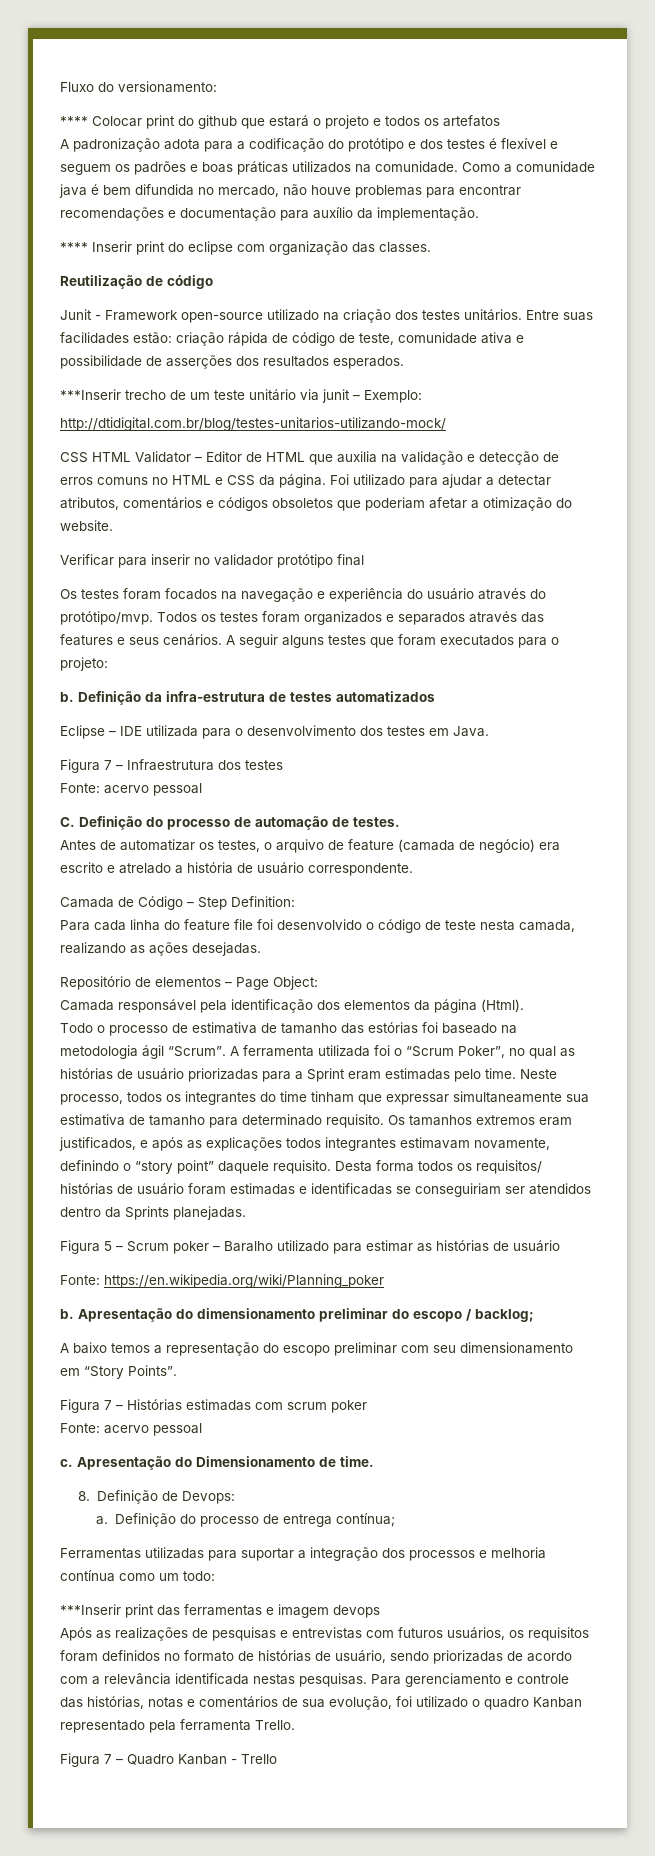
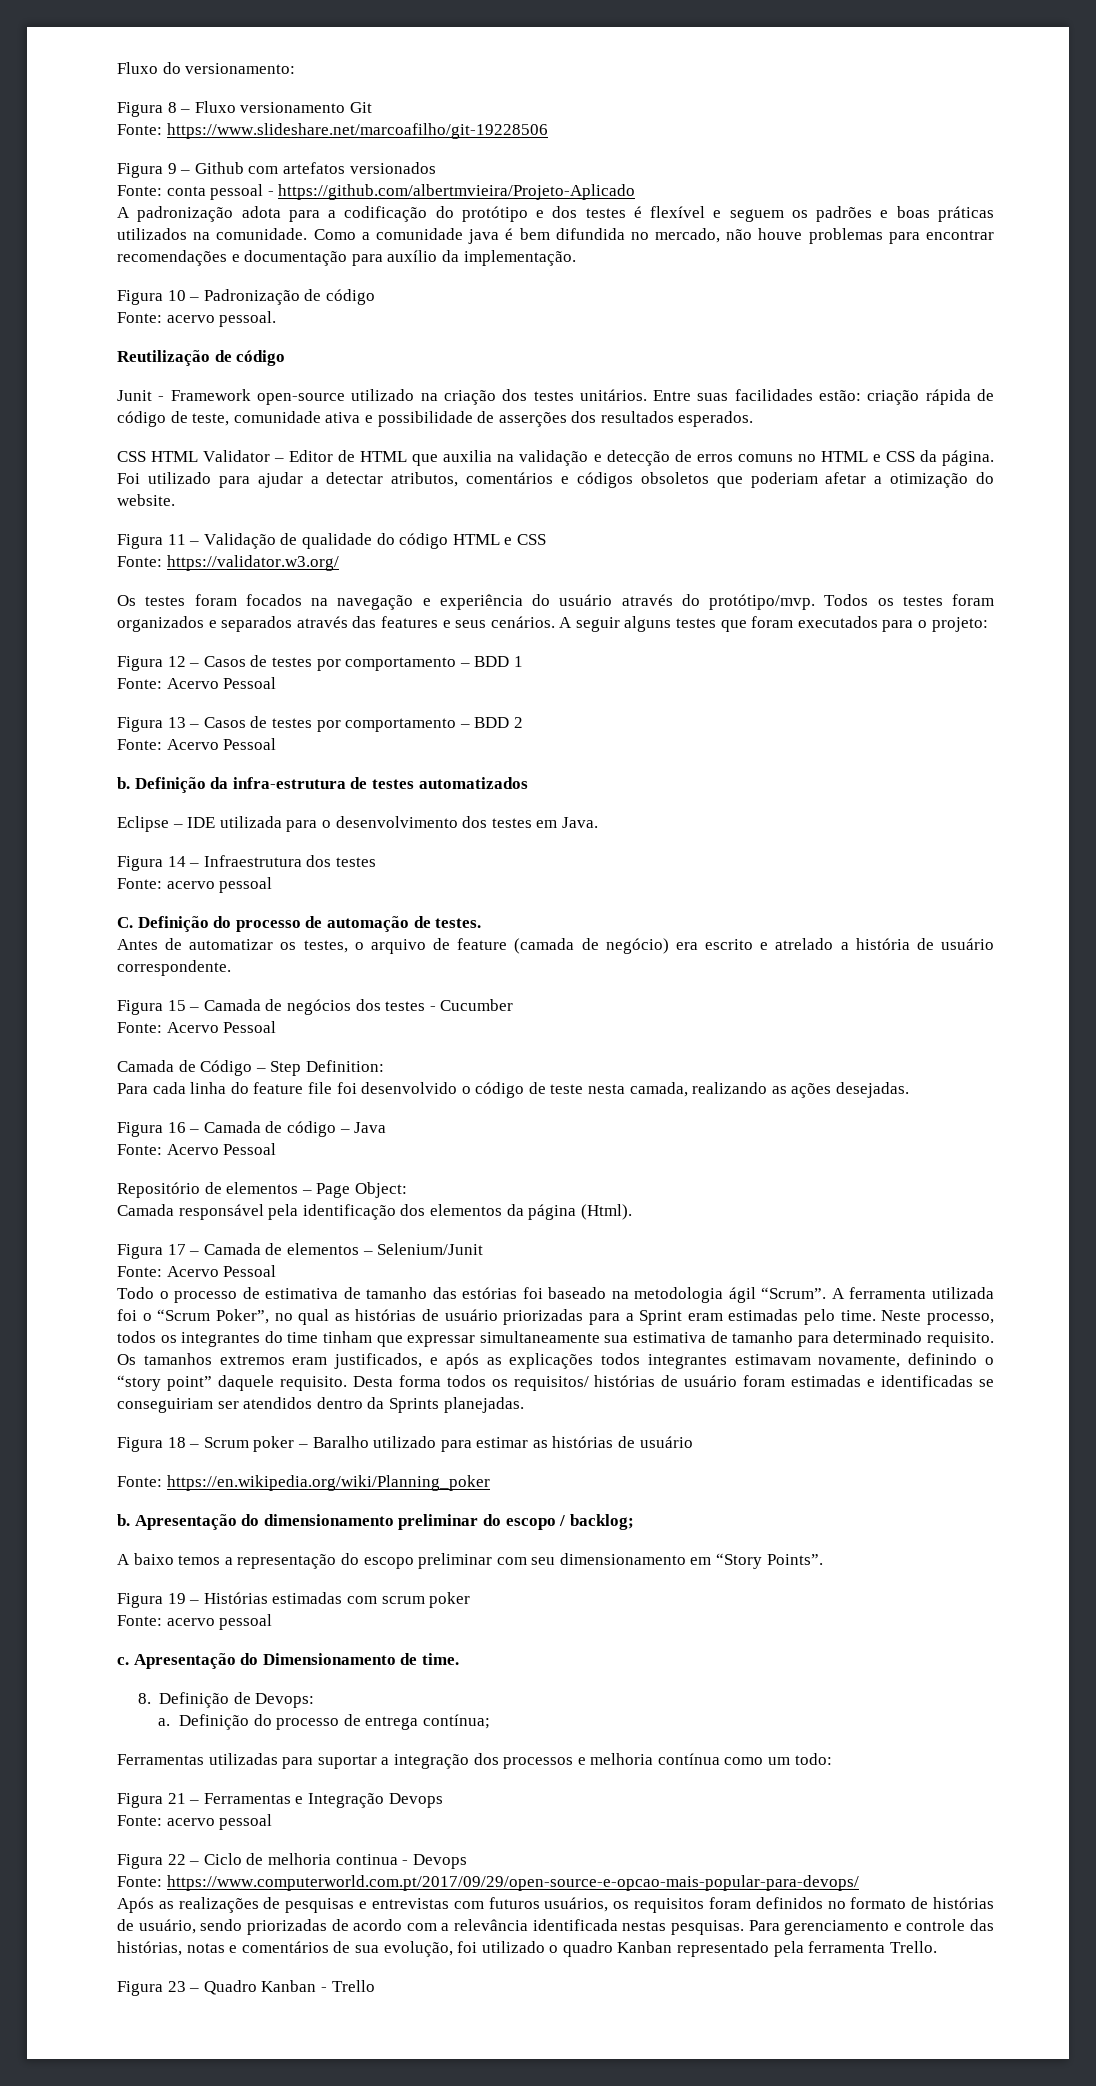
[60,115,500,129] **** Colocar print do github que estará o projeto e todos os artefatos -> [117,101,372,117] [117,123,548,139] [117,162,436,178] [117,184,636,200] Figura 8 – Fluxo versionamento Git // Fonte: https://www.slideshare.net/marcoafilho/git-19228506 // Figura 9 – Github com artefatos versionados // Fonte: conta pessoal - https://github.com/albertmvieira/Projeto-Aplicado
[60,241,431,255] **** Inserir print do eclipse com organização das classes. -> [117,289,375,305] [117,311,277,327] Figura 10 – Padronização de código // Fonte: acervo pessoal.
[60,389,422,403] [60,417,446,431] // ***Inserir trecho de um teste unitário via junit – Exemplo: // http://dtidigital.com.br/blog/testes-unitarios-utilizando-mock/ -> (754, 419) none
[60,554,364,568] Verificar para inserir no validador protótipo final -> [117,533,546,549] [117,555,339,571] Figura 11 – Validação de qualidade do código HTML e CSS // Fonte: https://validator.w3.org/
(108, 664) none -> [117,655,523,671] [117,677,277,689] [117,716,523,732] [117,738,277,750] // Figura 12 – Casos de testes por comportamento – BDD 1 // Fonte: Acervo Pessoal // Figura 13 – Casos de testes por comportamento – BDD 2 // Fonte: Acervo Pessoal
[104,760,112,770] 7 -> [167,856,186,867] 14
(413, 869) none -> [117,999,514,1015] [117,1021,277,1033] // Figura 15 – Camada de negócios dos testes - Cucumber // Fonte: Acervo Pessoal
(261, 949) none -> [117,1121,387,1137] [117,1143,277,1155] // Figura 16 – Camada de código – Java // Fonte: Acervo Pessoal
(524, 1005) none -> [117,1243,484,1259] [117,1265,277,1277] // Figura 17 – Camada de elementos – Selenium/Junit // Fonte: Acervo Pessoal
[104,1241,112,1251] 5 -> [167,1437,186,1448] 18
[104,1400,112,1410] 7 -> [167,1593,186,1604] 19
[60,1604,380,1618] ***Inserir print das ferramentas e imagem devops -> [117,1793,443,1808] [117,1814,273,1830] [117,1853,467,1869] [117,1875,859,1891] Figura 21 – Ferramentas e Integração Devops // Fonte: acervo pessoal // Figura 22 – Ciclo de melhoria continua - Devops // Fonte: https://www.computerworld.com.pt/2017/09/29/open-source-e-opcao-mais-popular-para-devops/
[104,1754,112,1764] 7 -> [167,1981,186,1992] 23

